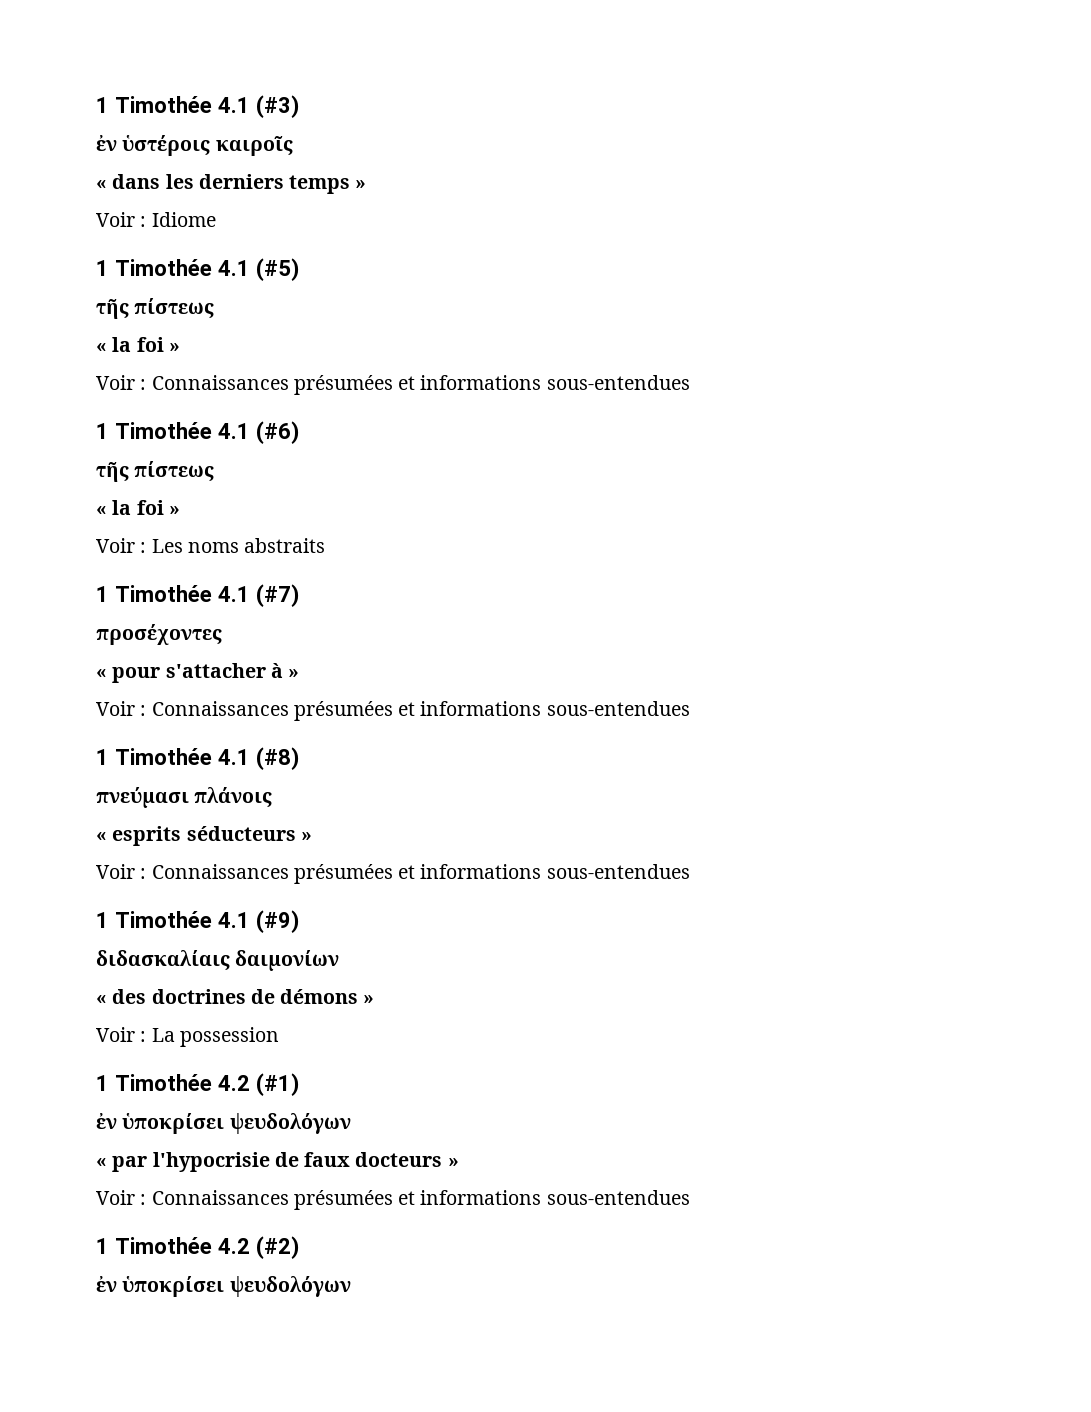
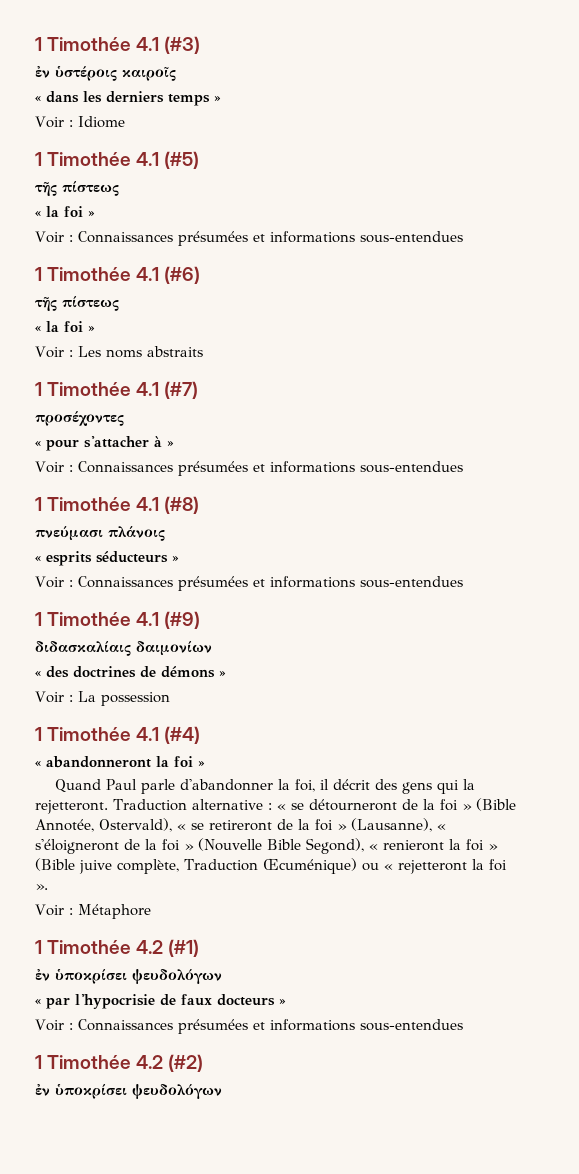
(279, 1037) none -> [35,726,201,744] [35,756,205,768] [55,779,476,794] [35,798,516,814] [35,818,446,832] [35,838,498,854] [35,858,507,874] [35,884,48,890] [35,904,151,919] // 1 Timothée 4.1 (#4) // « abandonneront la foi » // Quand Paul parle d'abandonner la foi, il décrit des gens qui la rejetteront. Traduction alternative : « se détourneront de la foi » (Bible Annotée, Ostervald), « se retireront de la foi » (Lausanne), « s'éloigneront de la foi » (Nouvelle Bible Segond), « renieront la foi » (Bible juive complète, Traduction Œcuménique) ou « rejetteront la foi ». // Voir : Métaphore

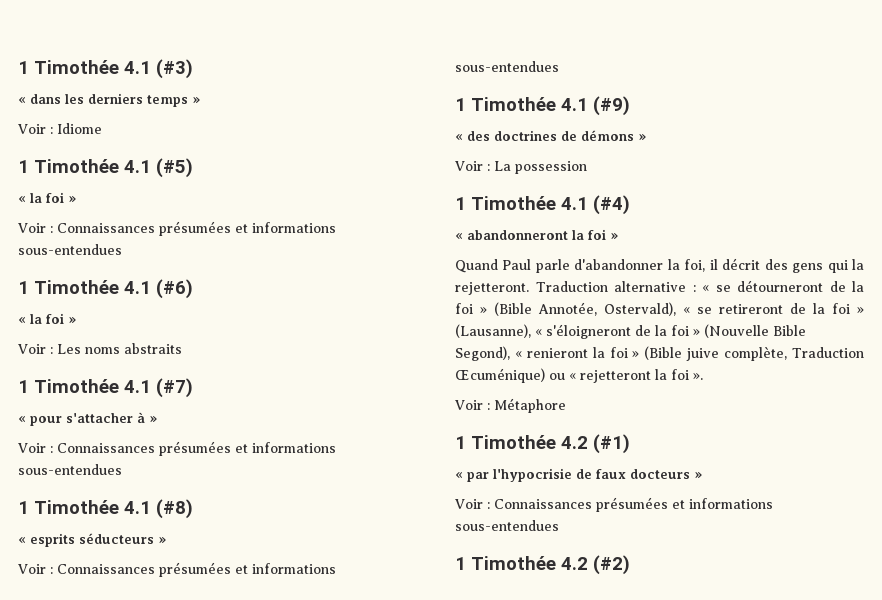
[35,66,176,81] // ἐν ὑστέροις καιροῖς -> (193, 69) none
[35,181,119,196] // τῆς πίστεως -> (193, 168) none
[35,296,119,311] // τῆς πίστεως -> (193, 289) none
[35,411,124,426] // προσέχοντες -> (193, 388) none
[35,526,165,541] // πνεύμασι πλάνοις -> (193, 509) none
[35,641,212,656] // διδασκαλίαις δαιμονίων -> (630, 106) none
[35,969,222,984] // ἐν ὑποκρίσει ψευδολόγων -> (630, 444) none
[35,1084,222,1099] // ἐν ὑποκρίσει ψευδολόγων -> (630, 565) none

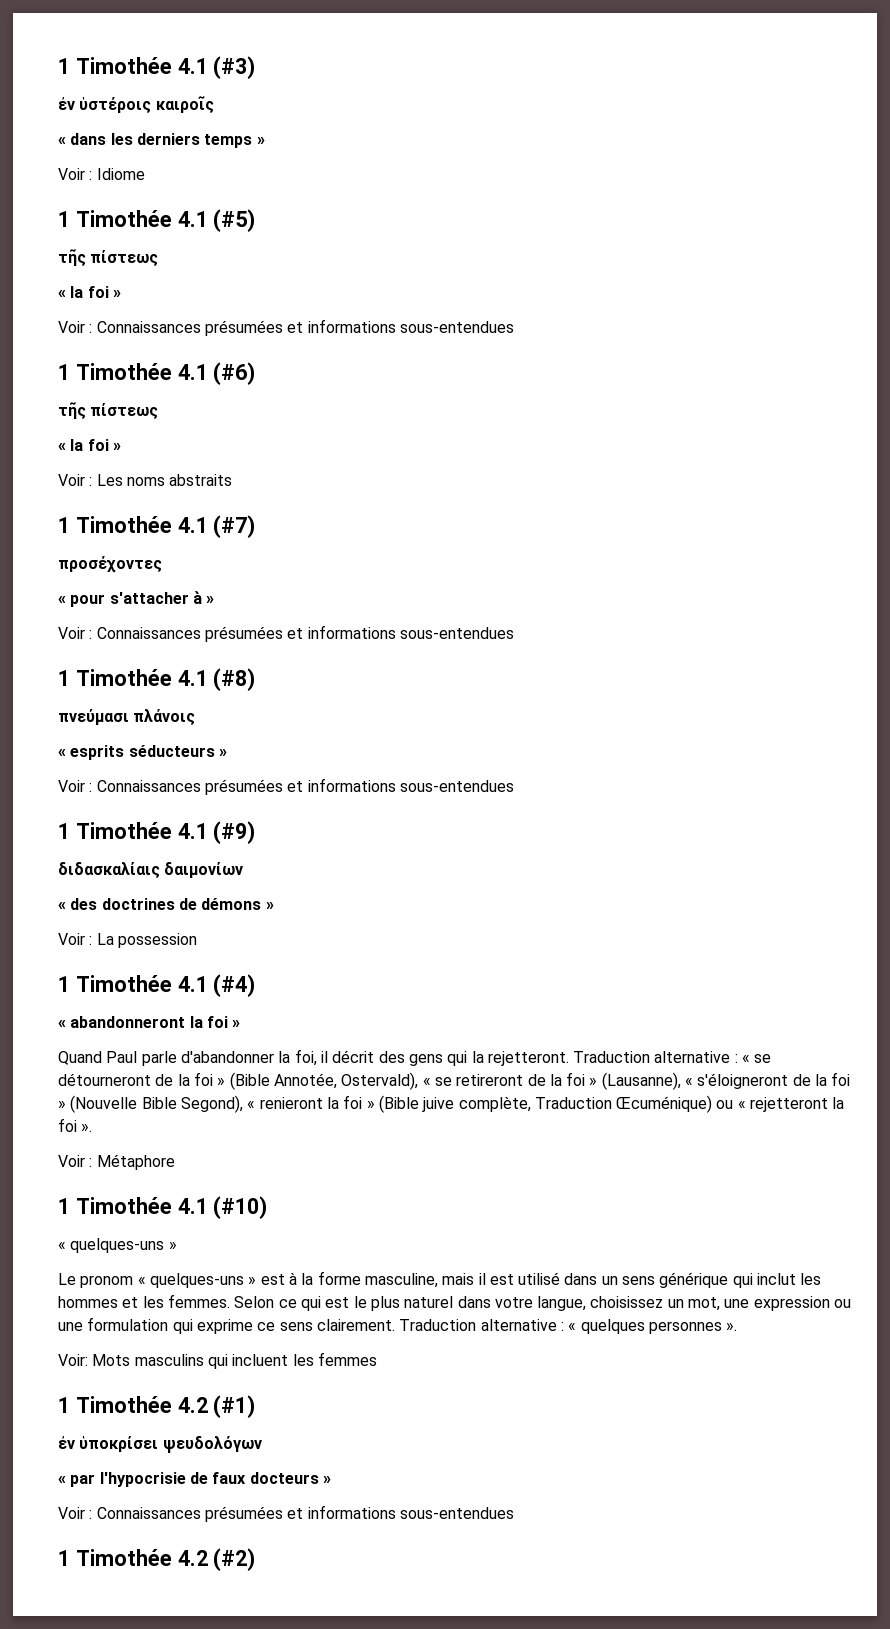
(193, 69) none -> [58,96,214,113] // ἐν ὑστέροις καιροῖς
(193, 168) none -> [58,249,159,266] // τῆς πίστεως
(193, 289) none -> [58,402,159,419] // τῆς πίστεως
(193, 388) none -> [58,556,162,573] // προσέχοντες
(193, 509) none -> [58,709,196,725] // πνεύμασι πλάνοις
(630, 106) none -> [58,862,244,878] // διδασκαλίαις δαιμονίων
(566, 405) none -> [58,1196,268,1219] [58,1238,177,1253] [58,1271,822,1288] [58,1294,852,1311] [58,1317,738,1334] [58,1352,377,1369] // 1 Timothée 4.1 (#10) // « quelques-uns » // Le pronom « quelques-uns » est à la forme masculine, mais il est utilisé dans un sens générique qui inclut les hommes et les femmes. Selon ce qui est le plus naturel dans votre langue, choisissez un mot, une expression ou une formulation qui exprime ce sens clairement. Traduction alternative : « quelques personnes ». // Voir: Mots masculins qui incluent les femmes
(630, 444) none -> [58,1436,262,1453] // ἐν ὑποκρίσει ψευδολόγων

